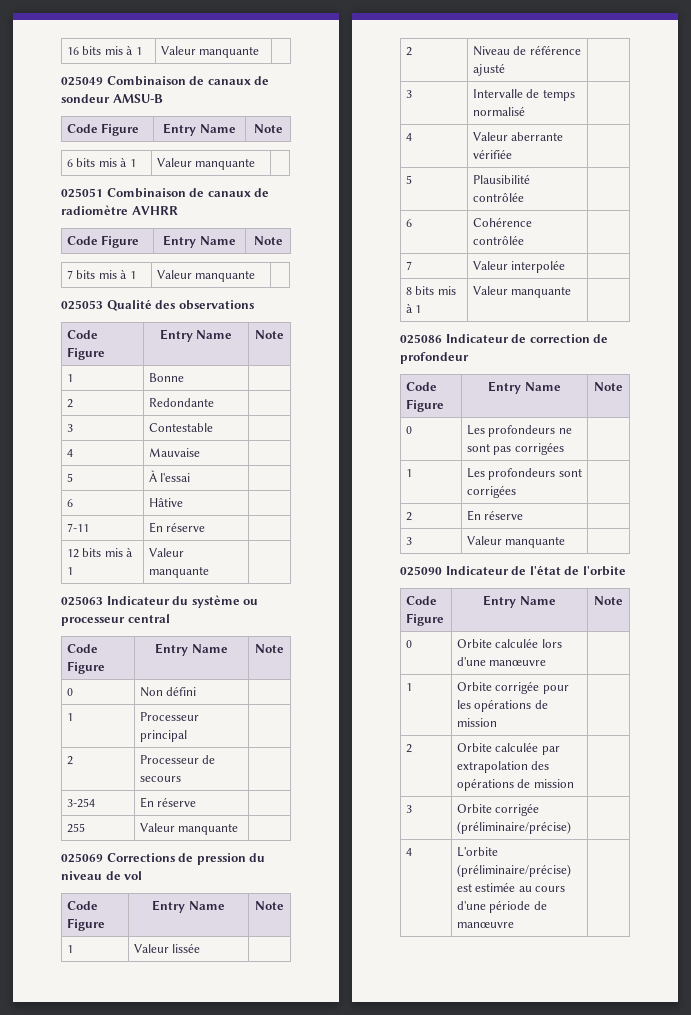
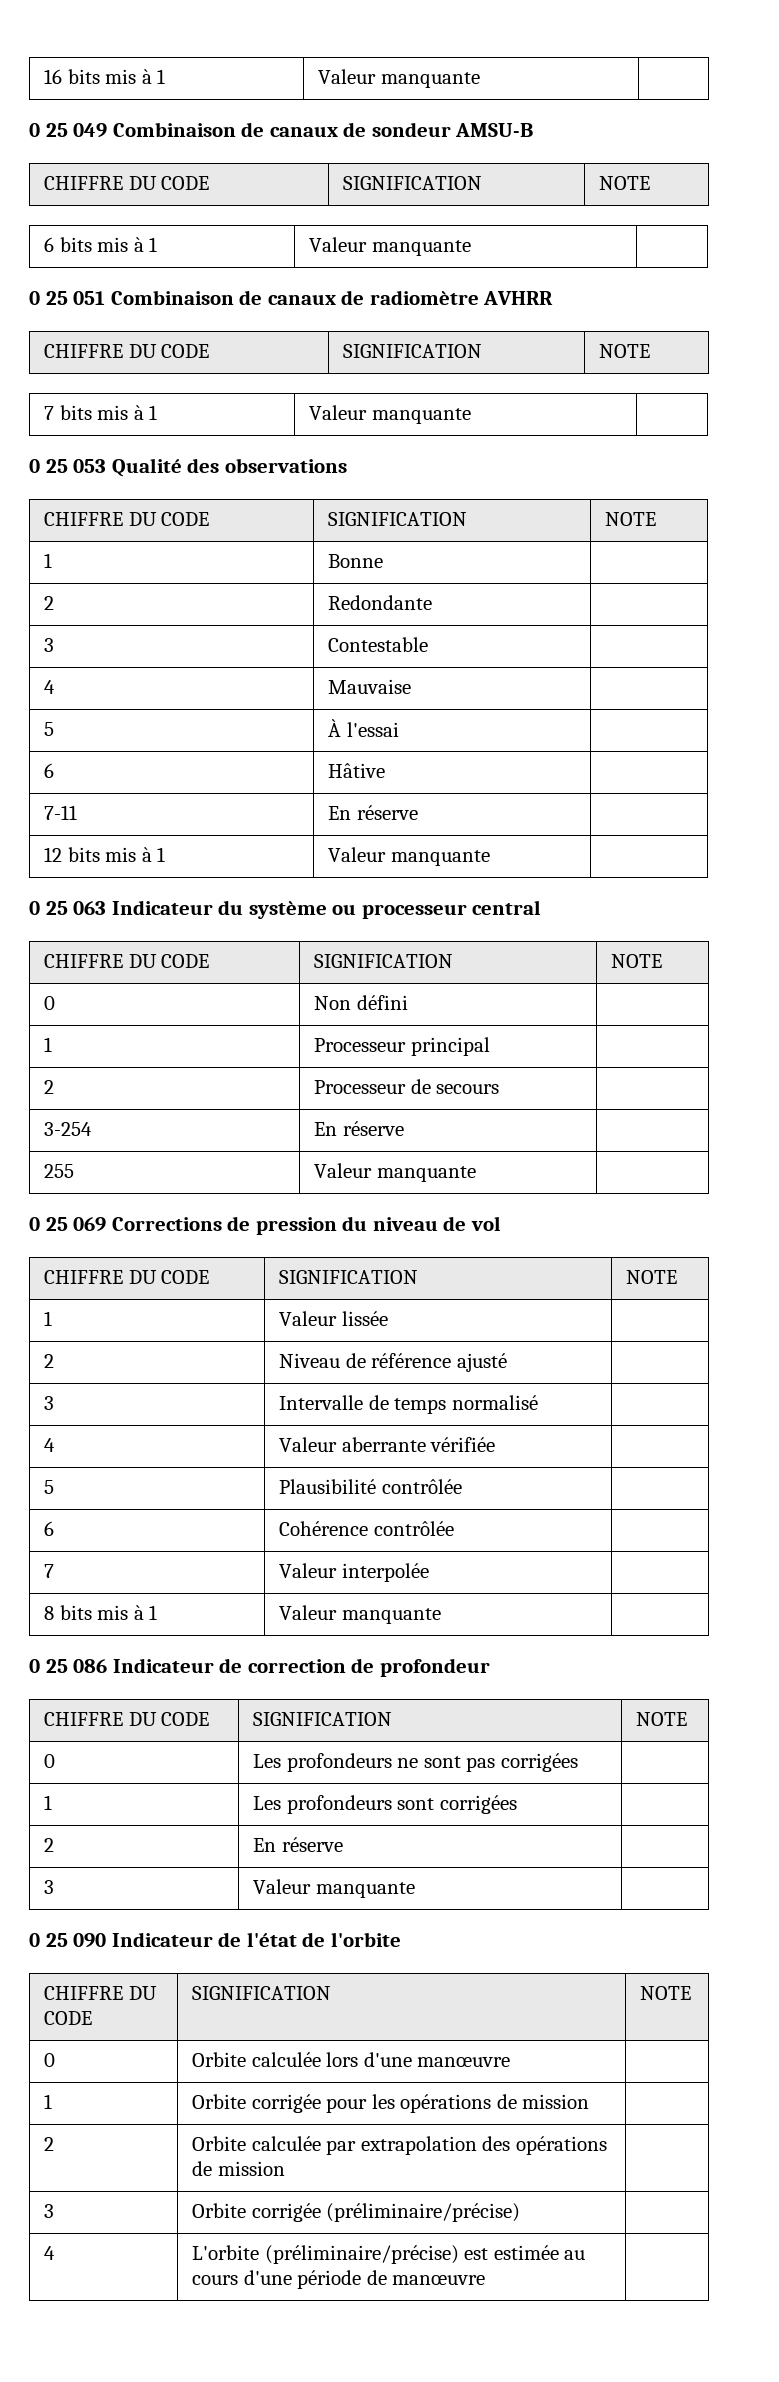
[61,76,103,86] 025049 -> [29,123,108,138] 0 25 049
[66,123,140,136] [163,123,236,136] [253,124,283,133] Code Figure | Entry Name | Note -> [44,176,210,190] [343,176,483,190] [599,176,651,190] CHIFFRE DU CODE | SIGNIFICATION | NOTE
[61,188,103,198] 025051 -> [29,291,106,305] 0 25 051
[66,235,140,248] [163,235,236,248] [253,236,283,245] Code Figure | Entry Name | Note -> [44,344,210,358] [343,344,483,358] [599,344,651,358] CHIFFRE DU CODE | SIGNIFICATION | NOTE
[61,300,103,310] 025053 -> [29,459,107,473] 0 25 053
[66,330,98,339] [66,347,105,360] [159,329,233,342] [255,330,284,339] Code Figure | Entry Name | Note -> [44,512,210,526] [328,512,468,526] [605,512,657,526] CHIFFRE DU CODE | SIGNIFICATION | NOTE
[61,596,103,606] 025063 -> [29,901,107,915] 0 25 063
[66,644,98,653] [66,661,105,674] [155,643,228,656] [255,644,284,653] Code Figure | Entry Name | Note -> [44,954,210,968] [314,954,454,968] [611,954,663,968] CHIFFRE DU CODE | SIGNIFICATION | NOTE
[61,853,103,863] 025069 -> [29,1217,107,1232] 0 25 069
[66,901,98,910] [66,918,105,931] [152,900,225,913] [255,901,284,910] Code Figure | Entry Name | Note -> [44,1270,210,1284] [279,1270,419,1284] [626,1270,678,1284] CHIFFRE DU CODE | SIGNIFICATION | NOTE
[400,334,442,344] 025086 -> [29,1659,108,1673] 0 25 086
[405,382,437,391] [405,399,444,412] [488,381,561,394] [594,382,623,391] Code Figure | Entry Name | Note -> [44,1712,210,1726] [253,1712,393,1726] [636,1712,688,1726] CHIFFRE DU CODE | SIGNIFICATION | NOTE
[400,566,442,576] 025090 -> [29,1933,107,1948] 0 25 090
[405,596,437,605] [405,613,444,626] [483,595,556,608] [594,596,623,605] Code Figure | Entry Name | Note -> [44,1986,157,2000] [44,2011,93,2025] [192,1986,332,2000] [640,1986,692,2000] CHIFFRE DU CODE | SIGNIFICATION | NOTE

